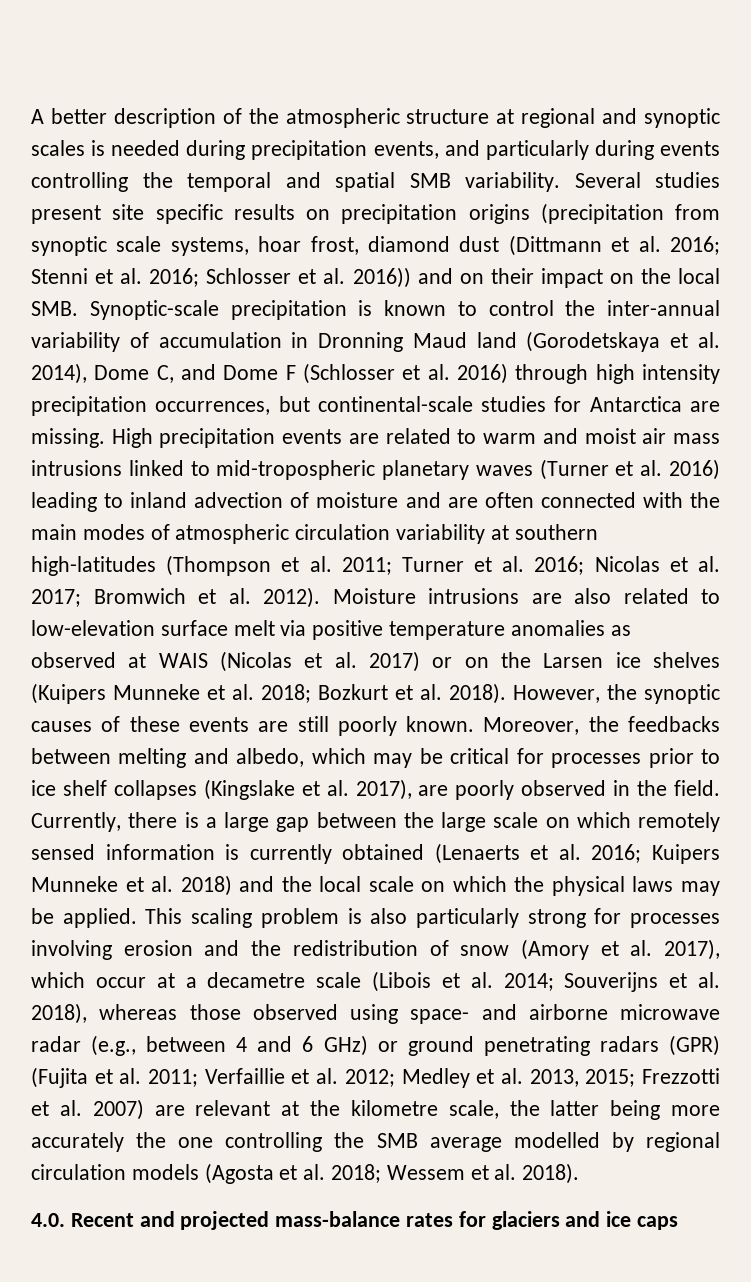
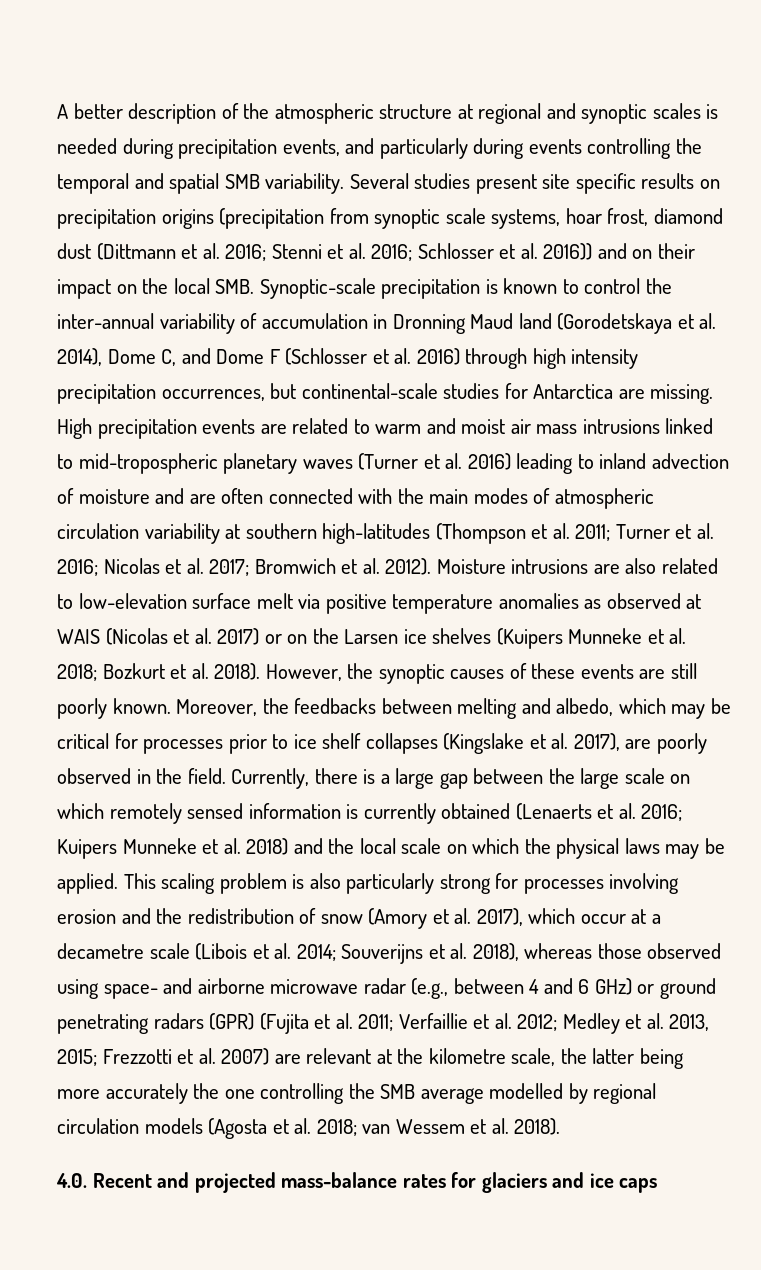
(382, 1173) none -> [362,1124,391,1134] van

